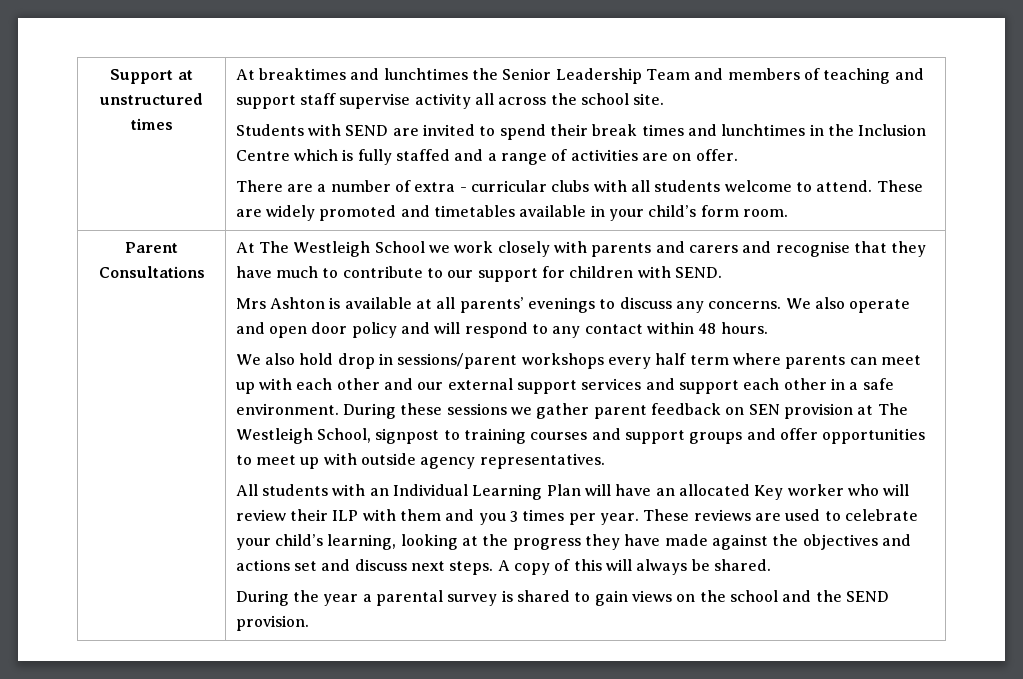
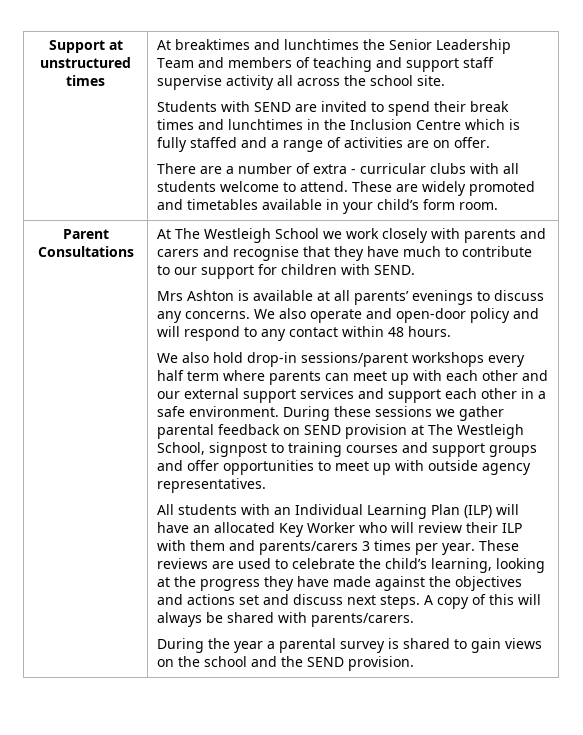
[269,322,348,338] open door -> [396,308,467,323] open-door
[337,353,394,369] drop in -> [247,352,298,367] drop-in
[593,405,647,419] parent -> [157,424,215,439] parental
[748,404,780,415] SEN -> [304,425,342,435] SEND
(581, 490) none -> [464,505,493,518] (ILP)
[787,484,844,496] worker -> [307,522,356,533] Worker
[478,513,506,525] you -> [259,541,359,555] parents/carers
[235,538,271,550] your -> [359,558,382,569] the
[713,559,771,571] shared. -> [227,612,415,627] shared with parents/carers.

